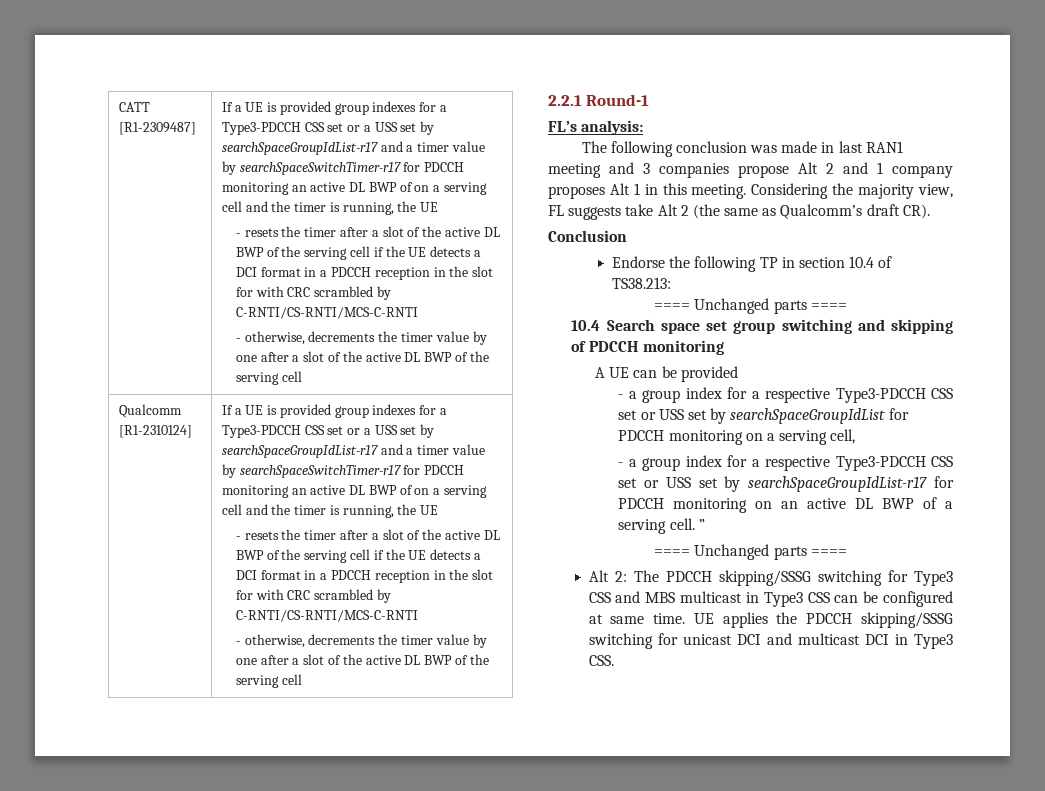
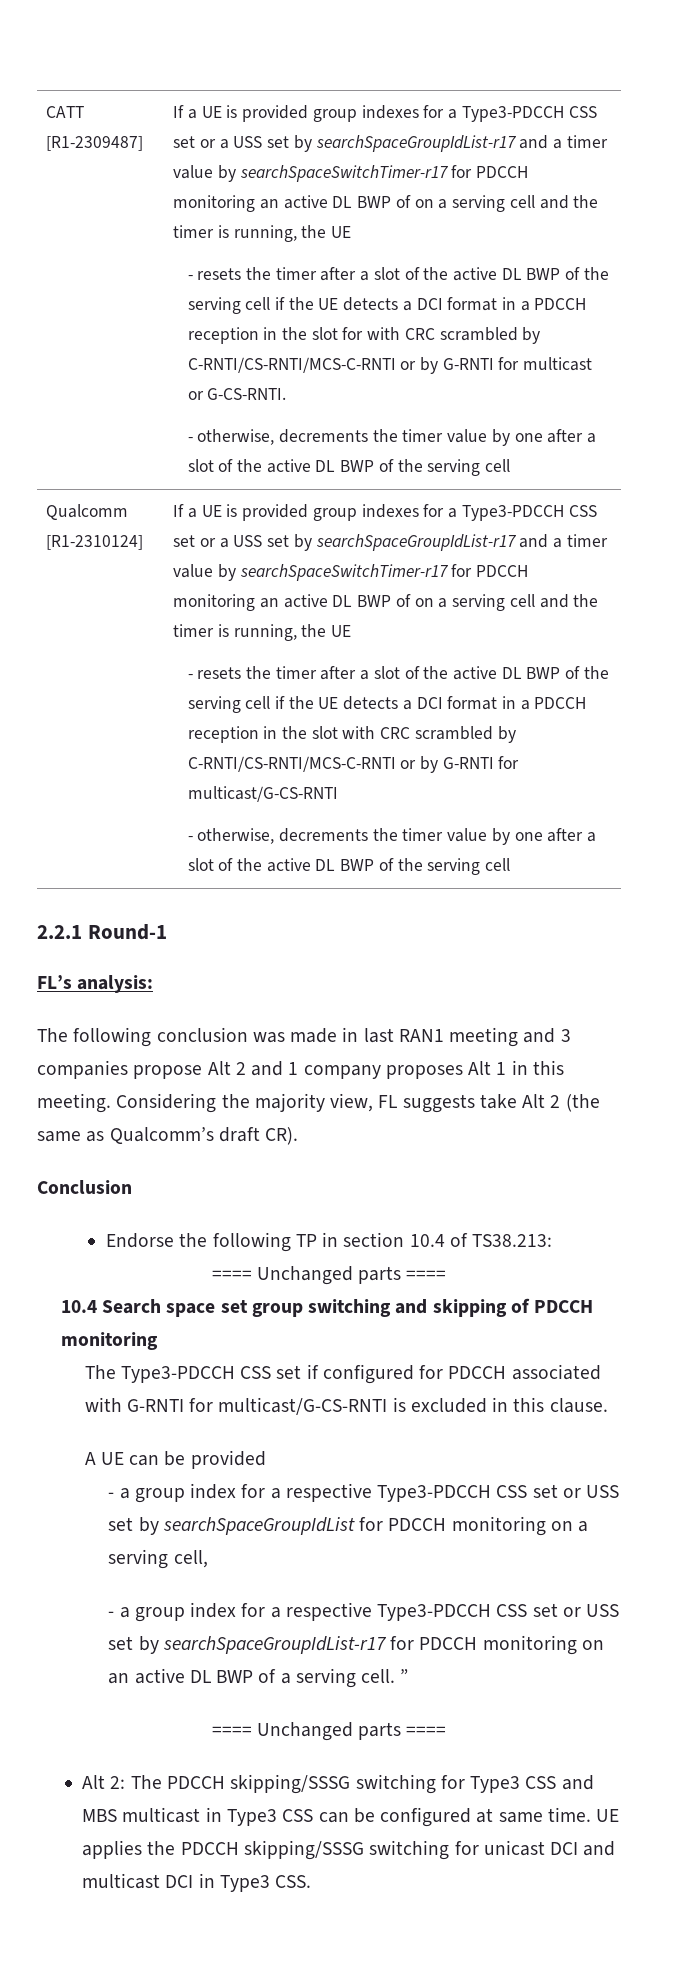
(418, 313) none -> [400,357,593,374] [187,388,287,400] or by G-RNTI for multicast or G-CS-RNTI.
[235,589,392,603] [235,610,418,622] for with CRC scrambled by C-RNTI/CS-RNTI/MCS-C-RNTI -> [342,726,516,743] [187,756,520,773] [187,786,338,802] with CRC scrambled by C-RNTI/CS-RNTI/MCS-C-RNTI or by G-RNTI for multicast/G-CS-RNTI
(724, 347) none -> [84,1364,601,1384] [84,1397,608,1415] // The Type3-PDCCH CSS set if configured for PDCCH associated with G-RNTI for multicast/G-CS-RNTI is excluded in this clause.

